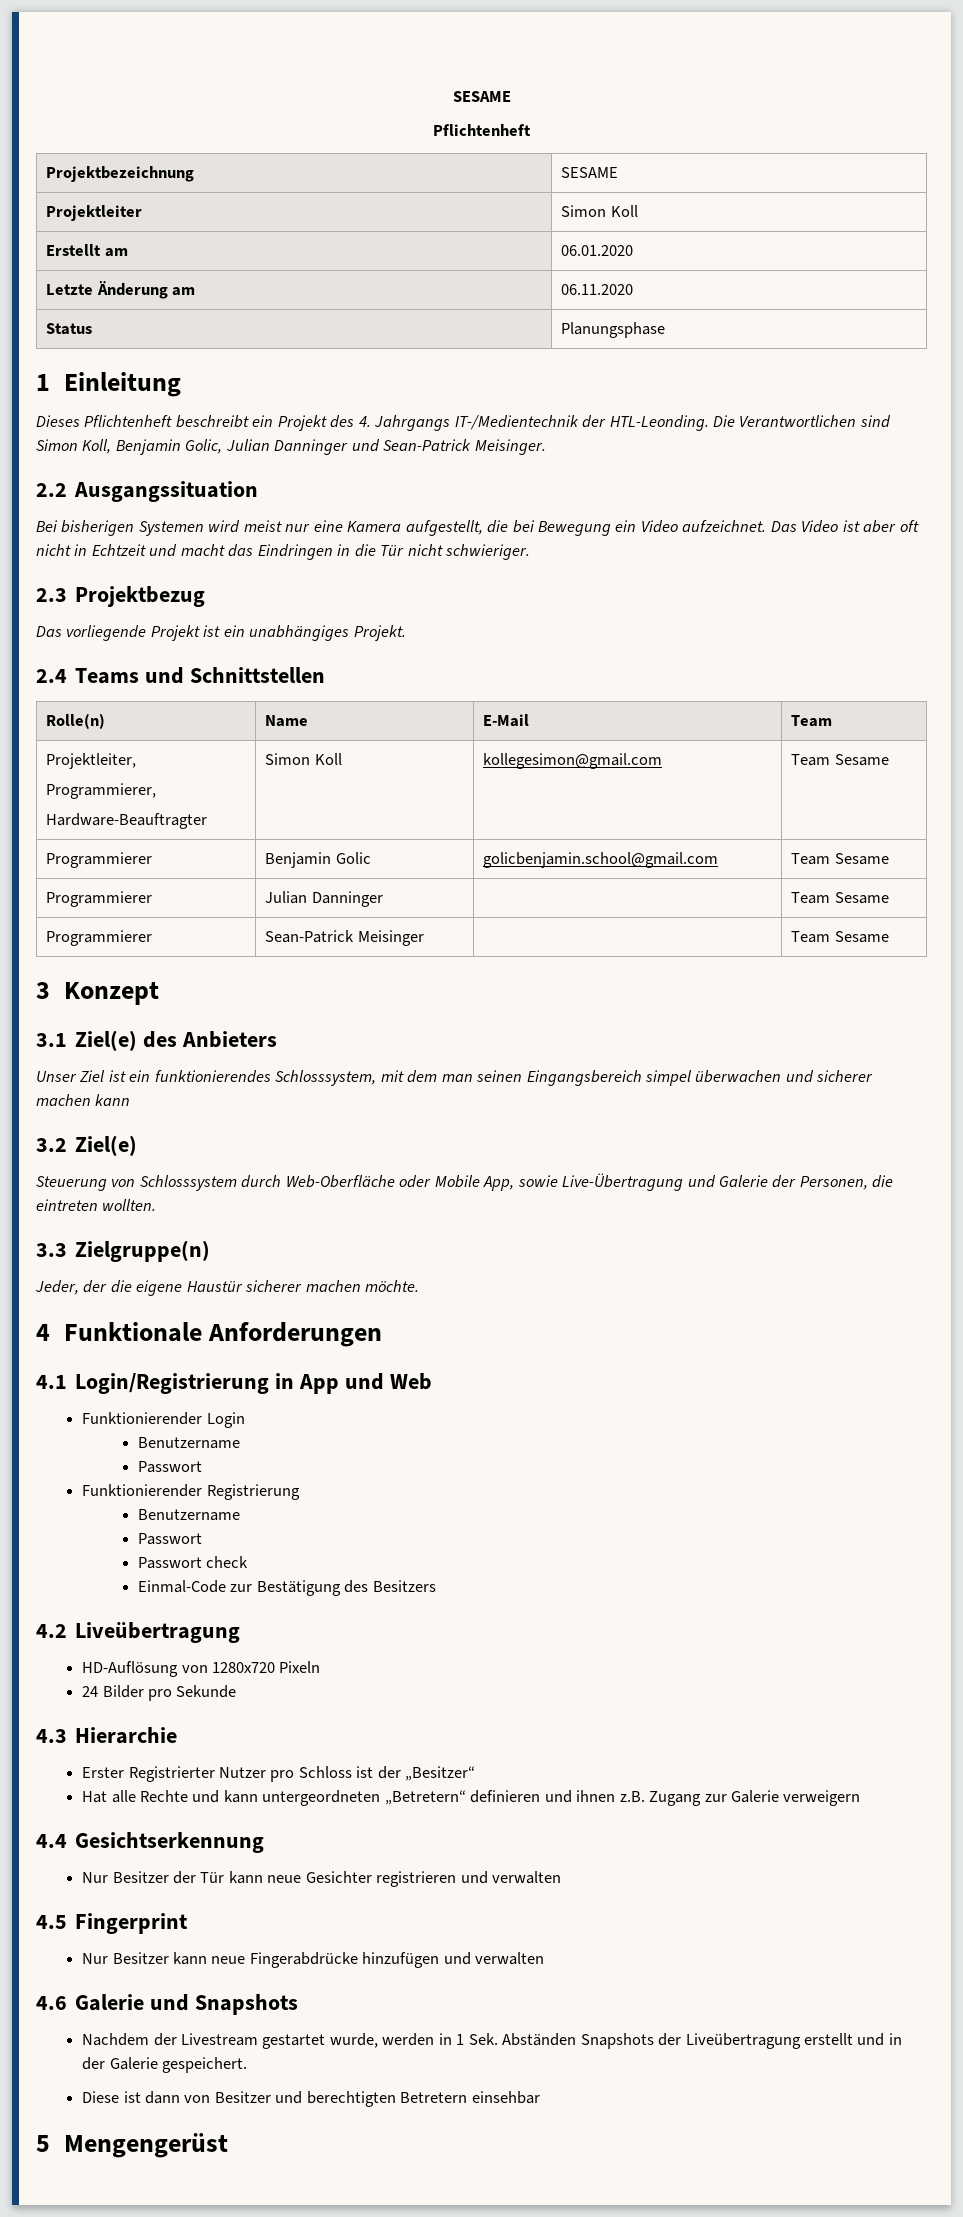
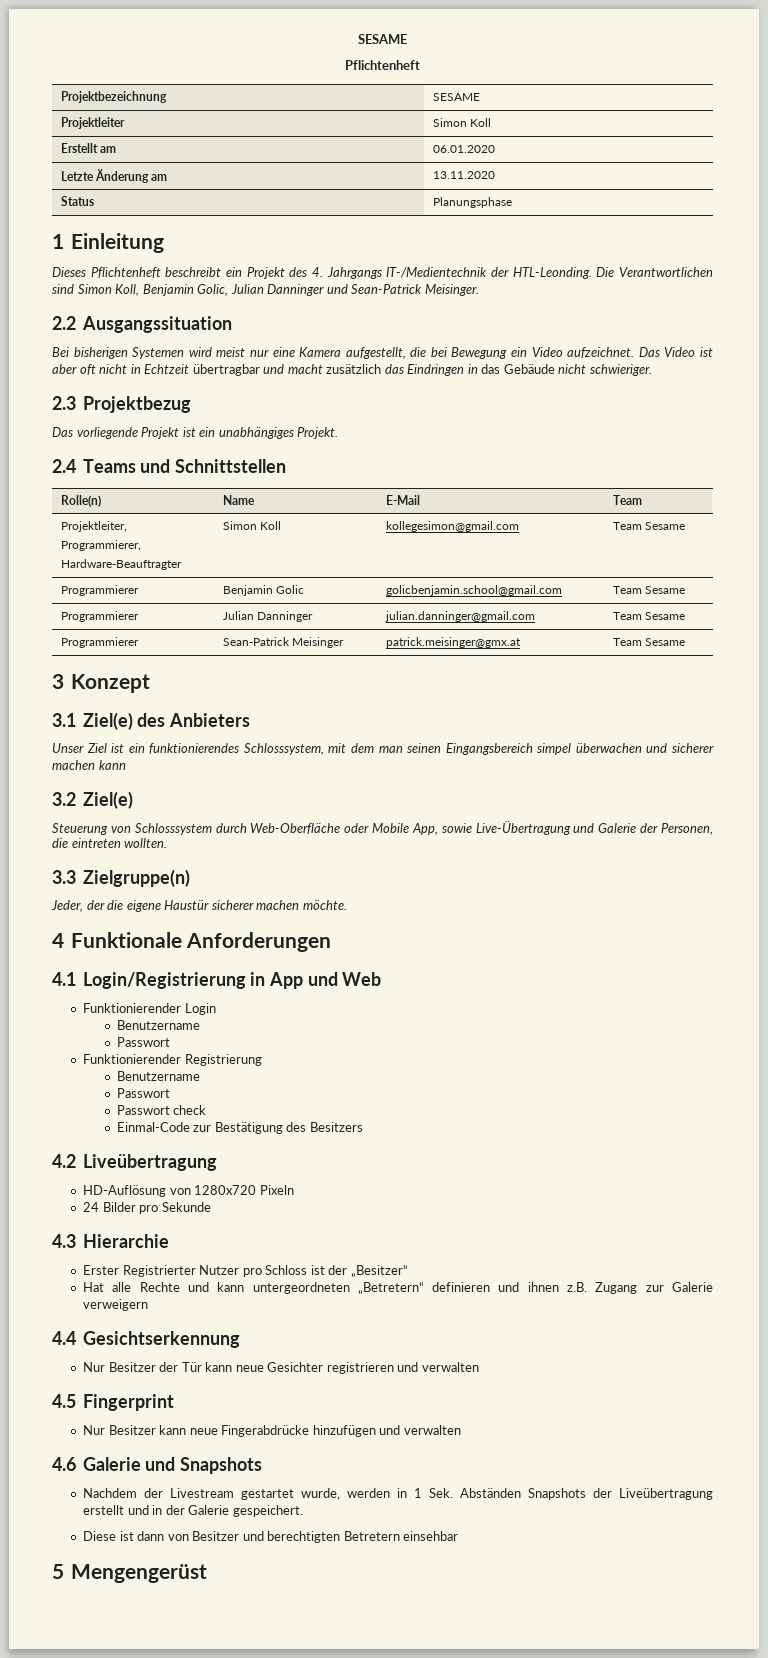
[561,284,634,295] 06.11.2020 -> [433,171,496,179] 13.11.2020
(146, 550) none -> [192,364,260,376] übertragbar
(225, 550) none -> [326,364,382,374] zusätzlich
[354,544,405,557] die Tür -> [481,364,555,374] das Gebäude
(383, 899) none -> [385,611,536,622] julian.danninger@gmail.com
(424, 938) none -> [386,637,522,648] patrick.meisinger@gmx.at

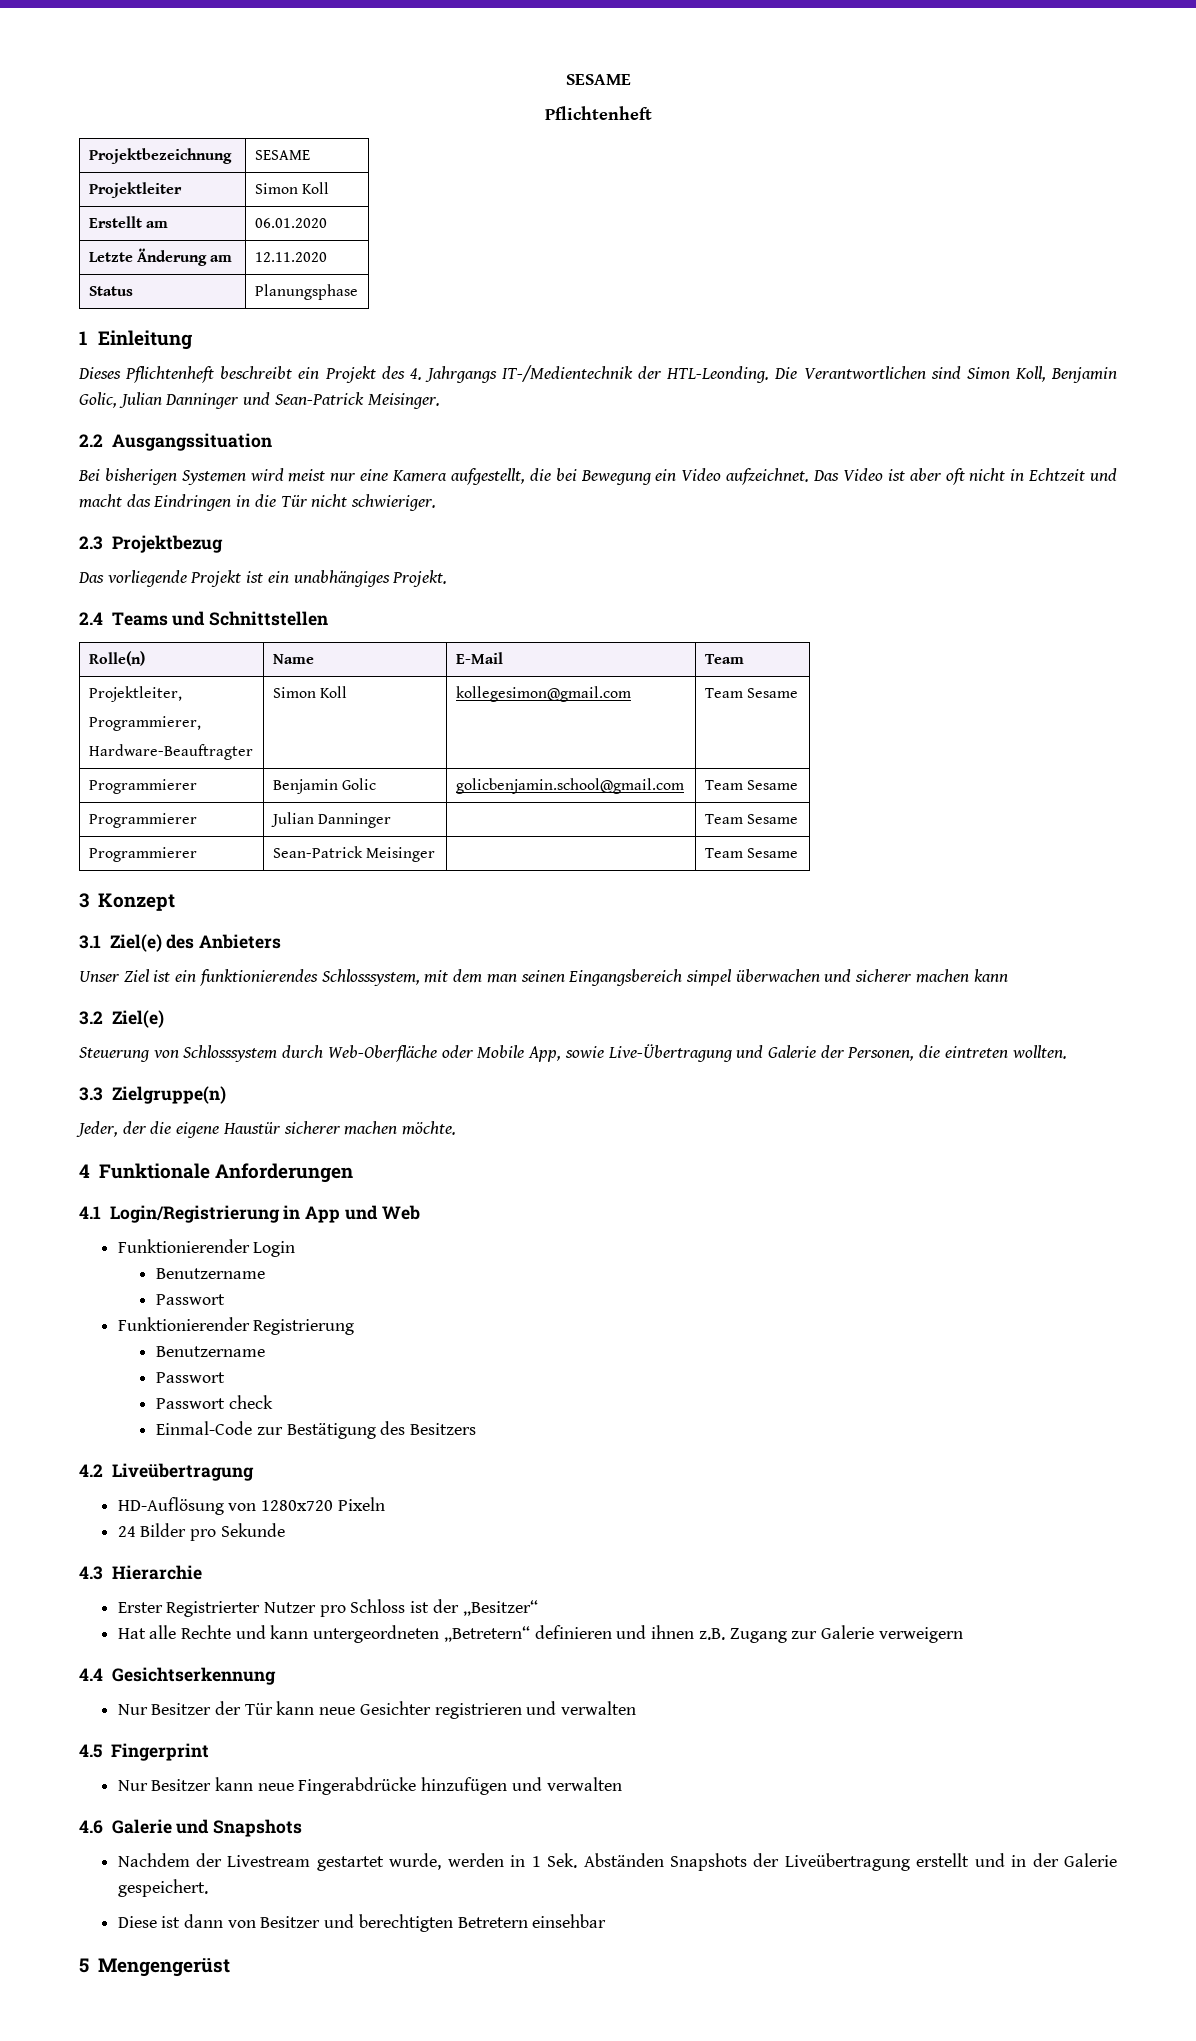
[433,171,496,179] 13.11.2020 -> [254,252,327,262] 12.11.2020
[192,364,260,376] übertragbar -> (1086, 474) none
[326,364,382,374] zusätzlich -> (122, 501) none
[481,364,555,374] das Gebäude -> [254,494,308,507] die Tür
[385,611,536,622] julian.danninger@gmail.com -> (391, 820) none
[386,637,522,648] patrick.meisinger@gmx.at -> (435, 854) none

